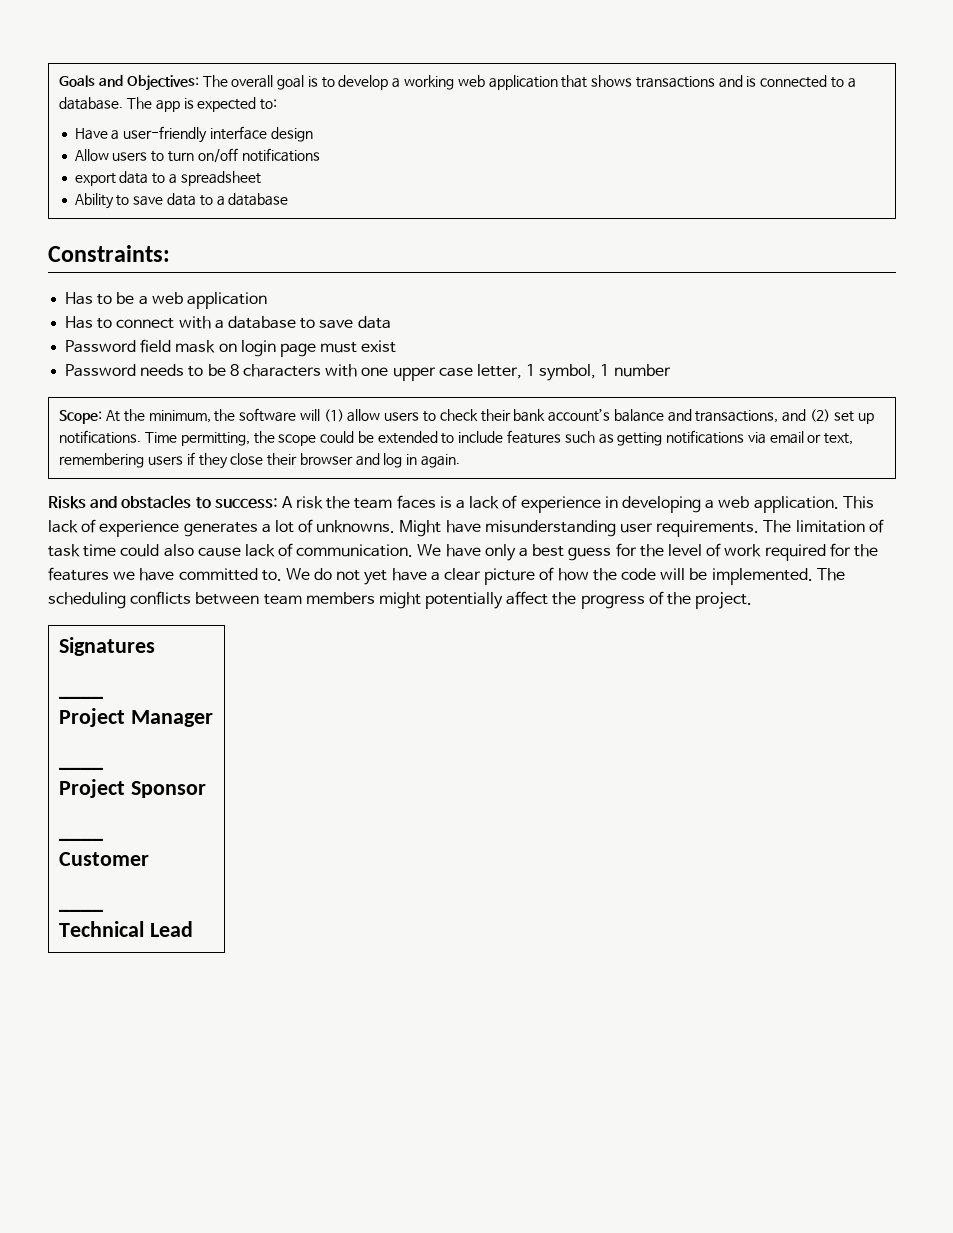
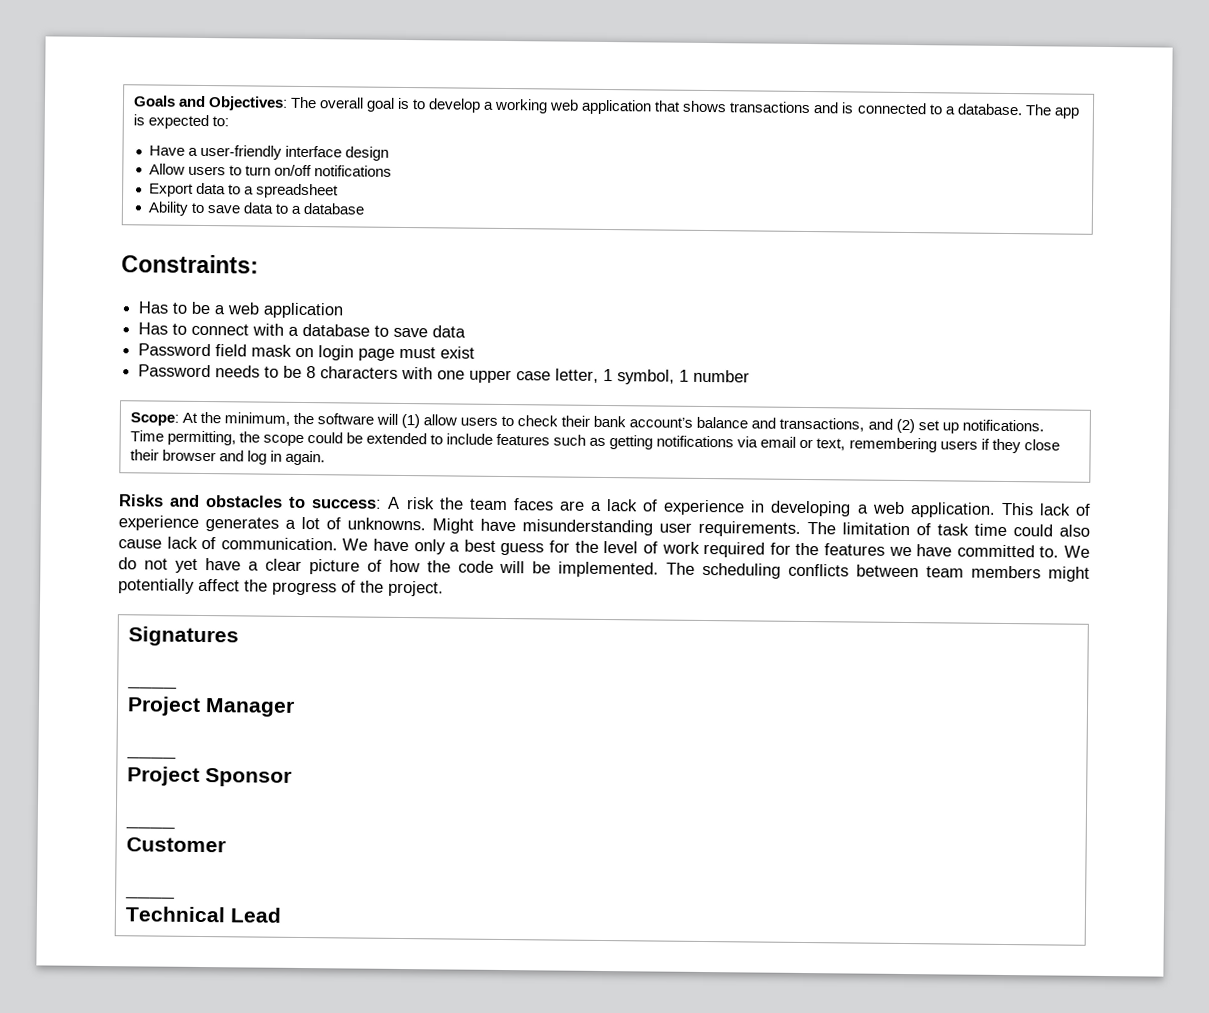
[74,173,116,186] export -> [149,183,195,197] Export
[439,496,452,508] is -> [558,500,585,511] are

